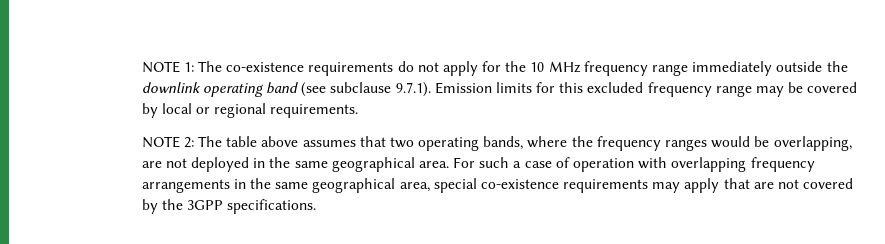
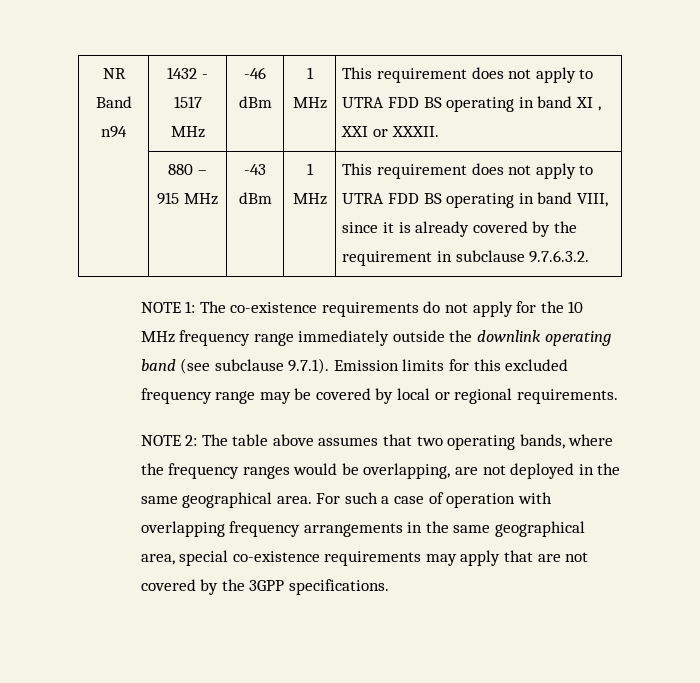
(141, 67) none -> [102,68,126,79] [95,96,132,108] [101,126,127,138] [167,67,208,79] [173,96,202,108] [170,126,205,138] [244,67,266,79] [238,96,272,108] [306,67,314,79] [292,97,327,109] [342,67,594,83] [342,96,601,112] [341,126,439,137] [168,164,207,175] [157,192,218,205] [244,164,266,175] [238,192,272,204] [306,163,314,175] [292,193,327,205] [342,163,594,179] [342,192,608,208] [342,221,577,237] [342,250,590,266] NR Band n94 | 1432 - 1517 MHz | -46 dBm | 1 MHz | This requirement does not apply to UTRA FDD BS operating in band XI , XXI or XXXII. // | 880 – 915 MHz | -43 dBm | 1 MHz | This requirement does not apply to UTRA FDD BS operating in band VIII, since it is already covered by the requirement in subclause 9.7.6.3.2. //

